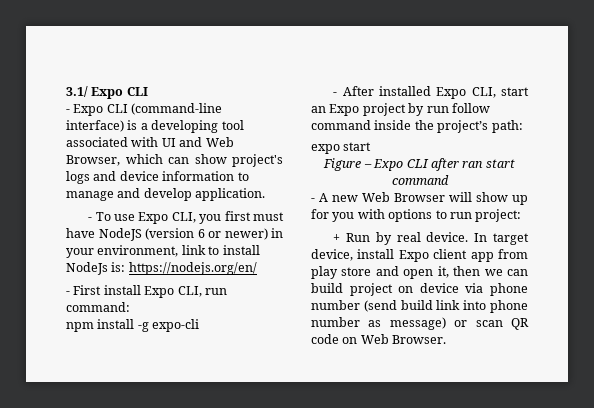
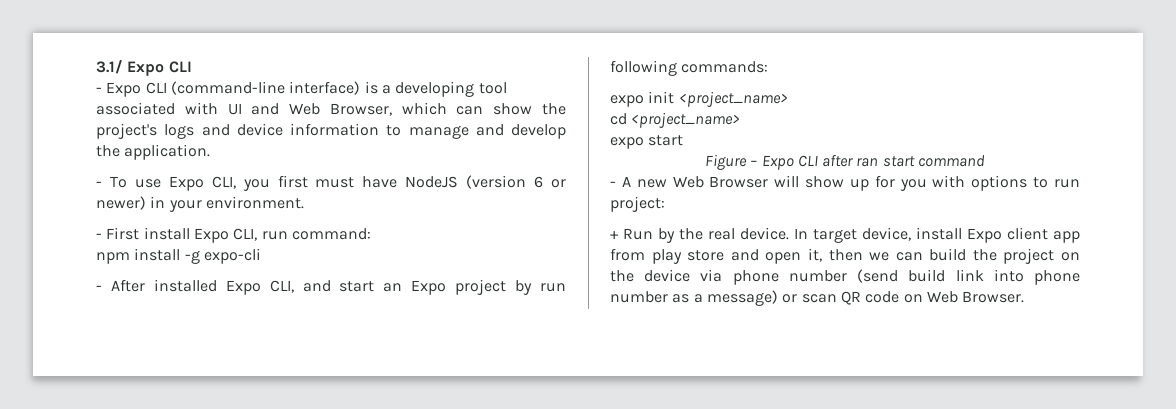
(227, 159) none -> [542,103,566,115] the
(192, 194) none -> [96,145,120,157] the
[97,245,260,257] [66,262,257,275] environment, link to install NodeJs is: https://nodejs.org/en/ -> [205,196,304,209] environment.
(496, 92) none -> [302,280,331,292] and
[451,103,490,113] [311,120,523,133] follow command inside the project’s path: -> [610,60,769,76] [610,91,788,107] [610,112,741,128] following commands: // expo init <project_name> // cd <project_name>
(392, 238) none -> [679,228,703,240] the
(343, 288) none -> [972,249,997,261] the
(414, 289) none -> [610,270,634,282] the
(382, 323) none -> [693,294,703,303] a

